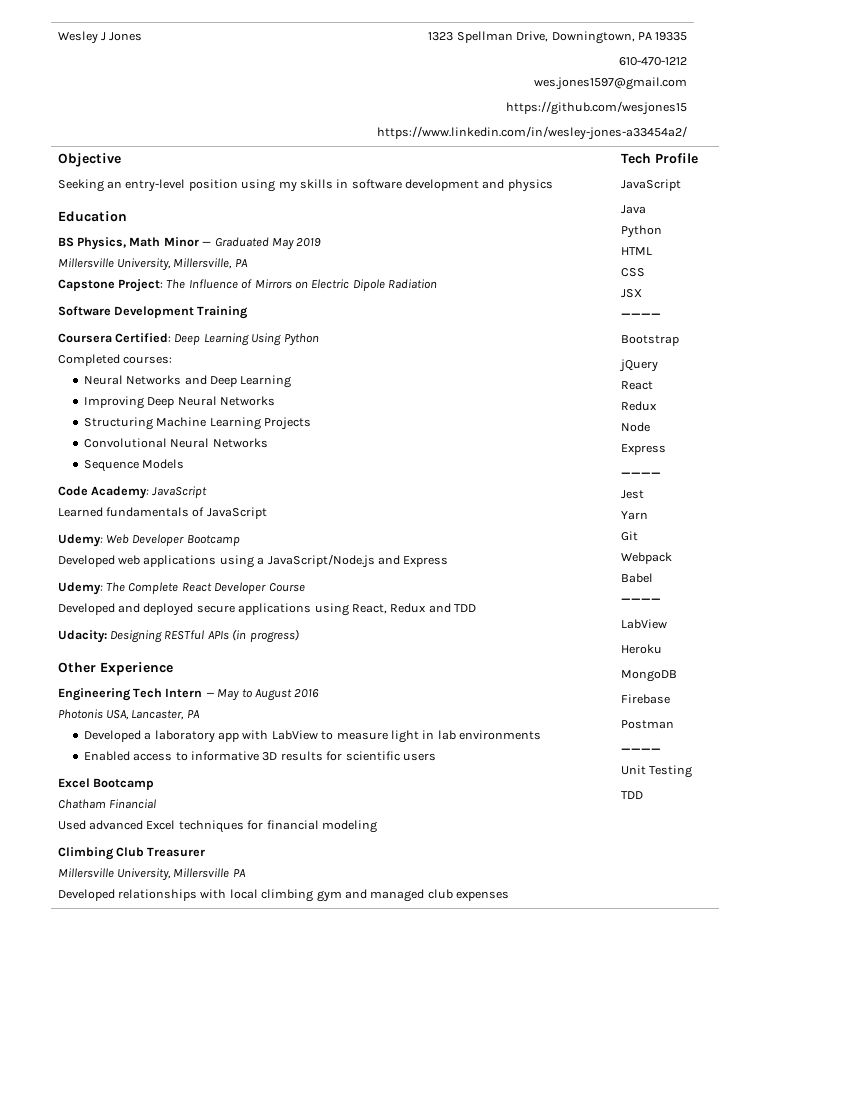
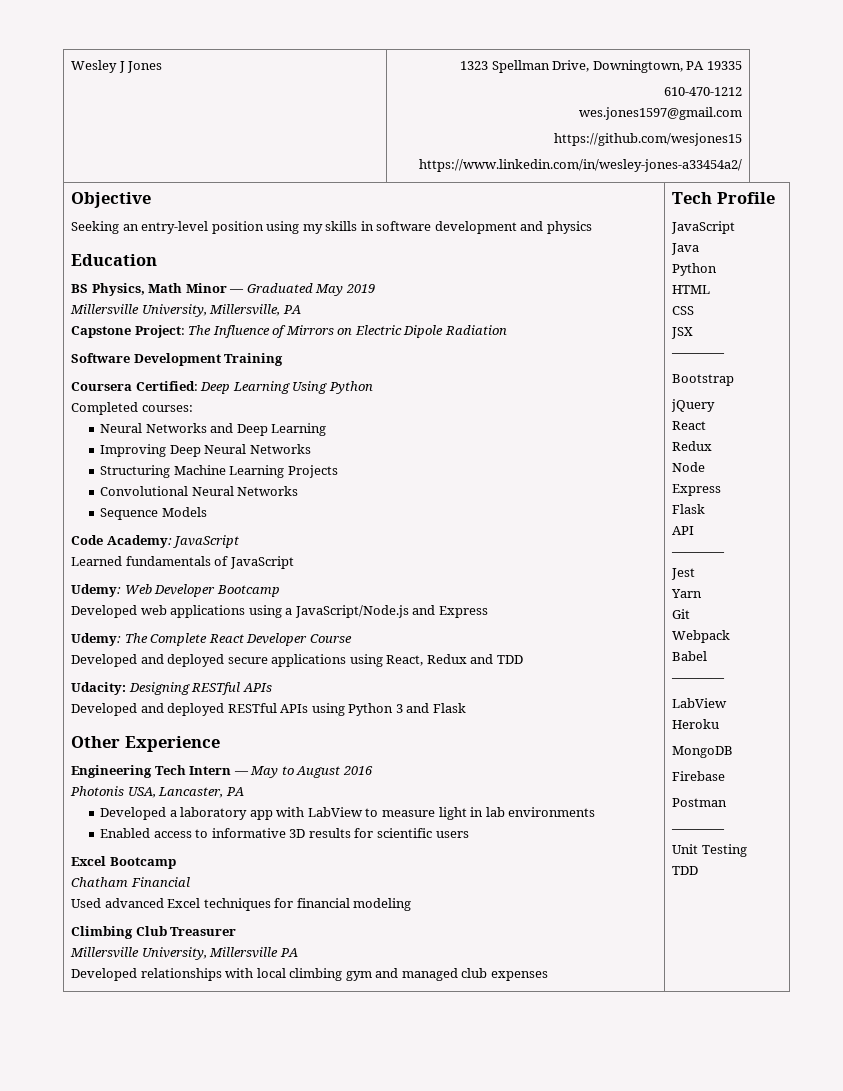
[232,629,299,643] (in progress) -> [71,703,466,716] // Developed and deployed RESTful APIs using Python 3 and Flask
(666, 449) none -> [672,504,706,514] [672,526,695,535] // Flask // API

